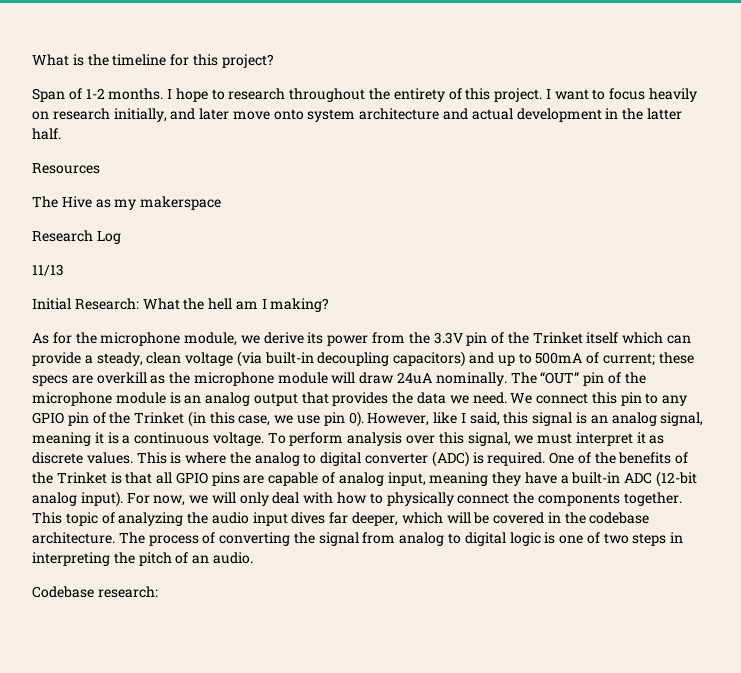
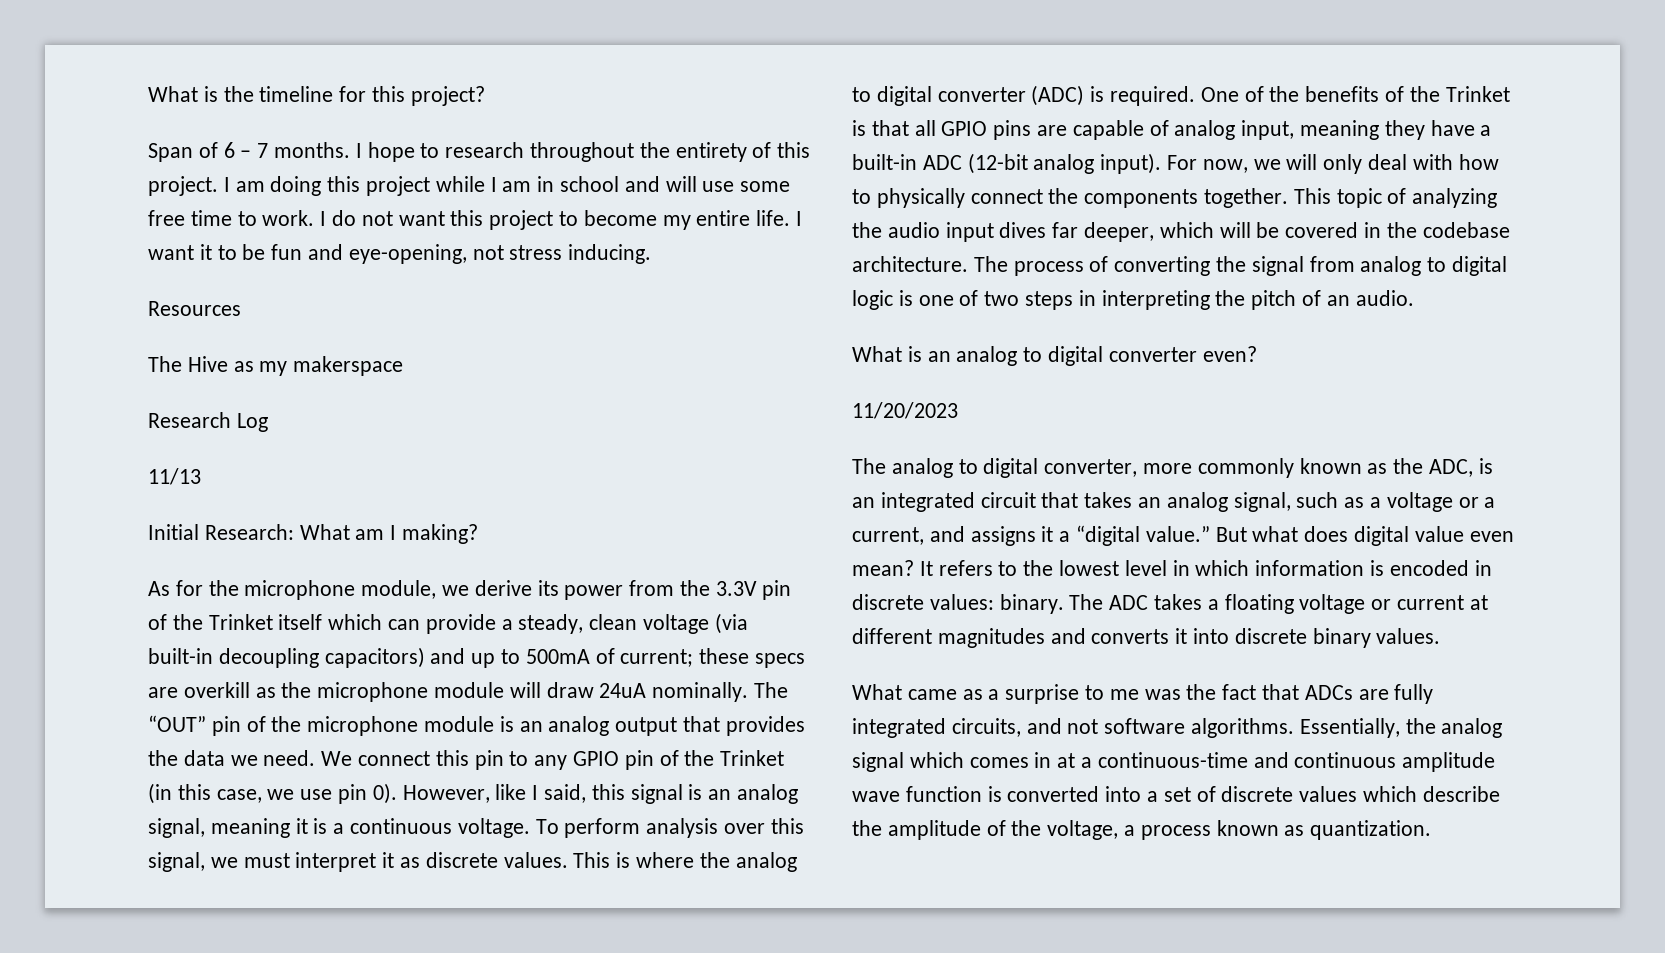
[85,88,105,99] 1-2 -> [223,142,269,158] 6 – 7
[554,88,698,102] [32,108,682,122] [32,128,61,140] want to focus heavily on research initially, and later move onto system architecture and actual development in the latter half. -> [235,176,791,196] [148,210,803,230] [148,244,652,264] am doing this project while I am in school and will use some free time to work. I do not want this project to become my entire life. I want it to be fun and eye-opening, not stress inducing.
[183,298,233,310] the hell -> (350, 532) none
[32,586,158,598] Codebase research: -> [852,346,1257,366] [852,402,958,419] [852,458,1493,478] [852,492,1496,512] [852,525,1514,546] [852,560,1492,576] [852,594,1488,614] [852,628,1441,648] [852,684,1434,704] [852,718,1503,738] [852,752,1496,772] [852,786,1500,802] [852,820,1432,840] What is an analog to digital converter even? // 11/20/2023 // The analog to digital converter, more commonly known as the ADC, is an integrated circuit that takes an analog signal, such as a voltage or a current, and assigns it a “digital value.” But what does digital value even mean? It refers to the lowest level in which information is encoded in discrete values: binary. The ADC takes a floating voltage or current at different magnitudes and converts it into discrete binary values. // What came as a surprise to me was the fact that ADCs are fully integrated circuits, and not software algorithms. Essentially, the analog signal which comes in at a continuous-time and continuous amplitude wave function is converted into a set of discrete values which describe the amplitude of the voltage, a process known as quantization.

